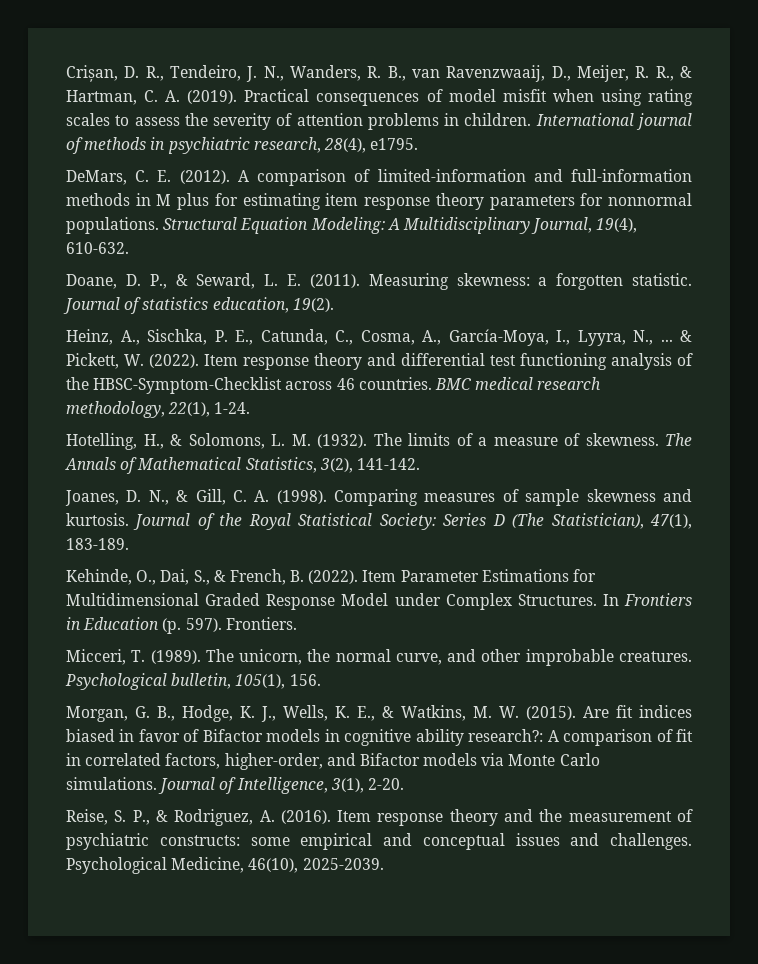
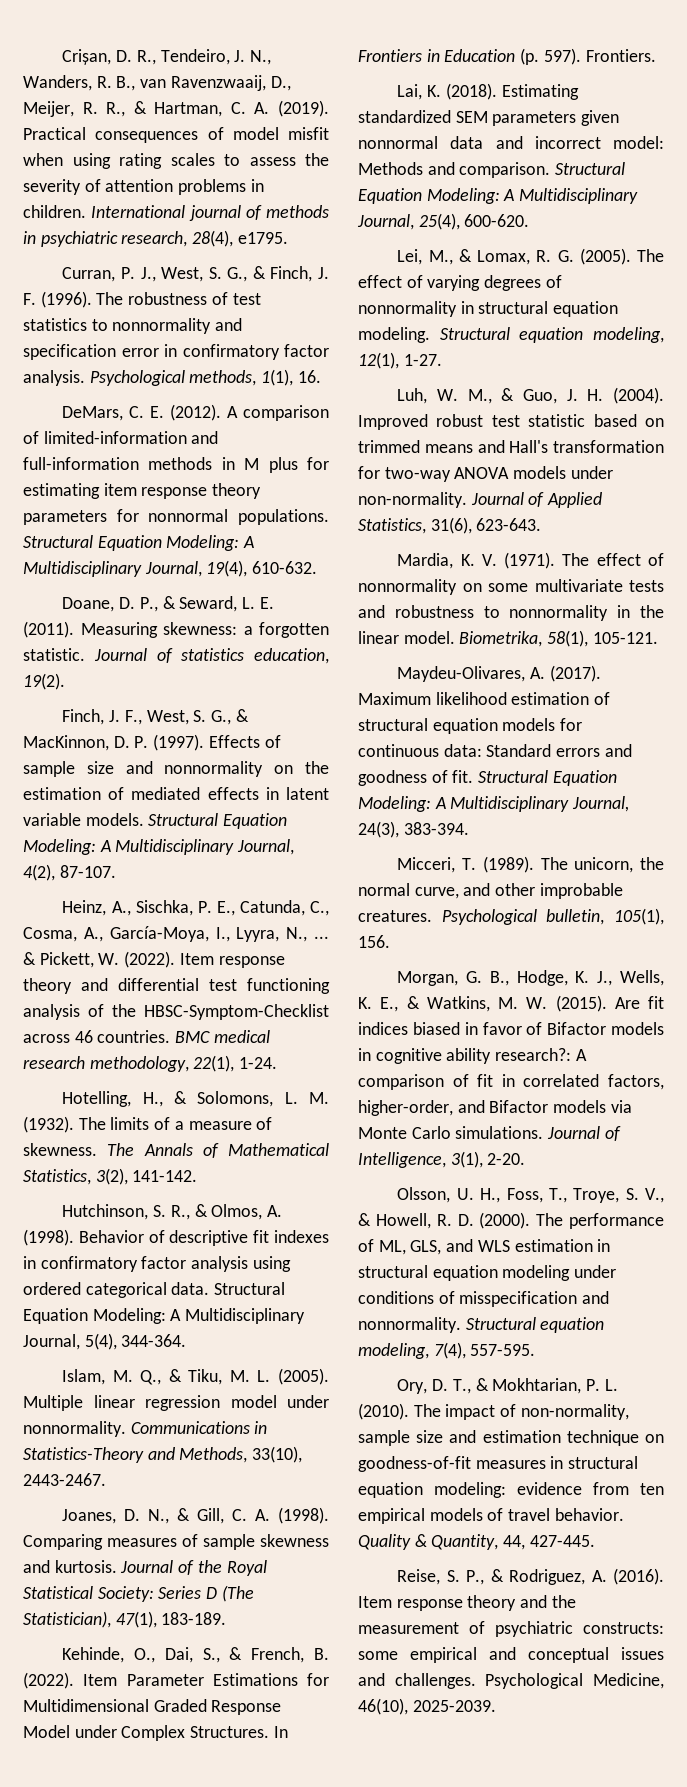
(419, 144) none -> [62,266,329,282] [23,291,261,308] [23,318,243,334] [23,344,329,360] [23,369,321,386] // Curran, P. J., West, S. G., & Finch, J. F. (1996). The robustness of test statistics to nonnormality and specification error in confirmatory factor analysis. Psychological methods, 1(1), 16.
(334, 305) none -> [62,709,249,725] [23,734,281,751] [23,761,330,777] [23,787,329,800] [23,813,288,829] [23,839,295,855] [23,864,116,881] // Finch, J. F., West, S. G., & MacKinnon, D. P. (1997). Effects of sample size and nonnormality on the estimation of mediated effects in latent variable models. Structural Equation Modeling: A Multidisciplinary Journal, 4(2), 87-107.
(420, 464) none -> [62,1204,283,1220] [23,1229,329,1246] [23,1256,291,1272] [23,1282,286,1298] [23,1308,306,1324] [23,1333,187,1350] [62,1368,329,1385] [23,1395,329,1411] [23,1421,268,1437] [23,1446,303,1463] [23,1473,106,1486] // Hutchinson, S. R., & Olmos, A. (1998). Behavior of descriptive fit indexes in confirmatory factor analysis using ordered categorical data. Structural Equation Modeling: A Multidisciplinary Journal, 5(4), 344-364. // Islam, M. Q., & Tiku, M. L. (2005). Multiple linear regression model under nonnormality. Communications in Statistics-Theory and Methods, 33(10), 2443-2467.
(297, 623) none -> [397,83,579,100] [358,110,620,126] [358,136,664,149] [358,162,626,178] [358,188,639,204] [357,213,530,230] [397,248,664,265] [358,275,562,291] [358,301,619,317] [358,327,664,343] [358,352,442,369] [397,387,664,404] [358,414,664,430] [358,440,664,453] [358,466,613,482] [358,492,603,508] [358,517,542,534] [397,552,664,569] [358,579,664,595] [358,605,664,621] [358,630,658,647] [397,665,601,682] [358,692,611,705] [358,718,583,734] [358,744,632,757] [358,770,617,786] [358,796,630,812] [358,821,469,838] // Lai, K. (2018). Estimating standardized SEM parameters given nonnormal data and incorrect model: Methods and comparison. Structural Equation Modeling: A Multidisciplinary Journal, 25(4), 600-620. // Lei, M., & Lomax, R. G. (2005). The effect of varying degrees of nonnormality in structural equation modeling. Structural equation modeling, 12(1), 1-27. // Luh, W. M., & Guo, J. H. (2004). Improved robust test statistic based on trimmed means and Hall's transformation for two-way ANOVA models under non-normality. Journal of Applied Statistics, 31(6), 623-643. // Mardia, K. V. (1971). The effect of nonnormality on some multivariate tests and robustness to nonnormality in the linear model. Biometrika, 58(1), 105-121. // Maydeu-Olivares, A. (2017). Maximum likelihood estimation of structural equation models for continuous data: Standard errors and goodness of fit. Structural Equation Modeling: A Multidisciplinary Journal, 24(3), 383-394.
(404, 784) none -> [397,1187,664,1203] [358,1212,664,1229] [358,1239,611,1255] [358,1265,617,1281] [358,1291,610,1307] [358,1317,605,1333] [358,1342,536,1359] [397,1378,618,1394] [358,1403,629,1420] [358,1430,664,1446] [358,1456,639,1472] [358,1482,664,1498] [358,1508,624,1524] [358,1534,595,1550] // Olsson, U. H., Foss, T., Troye, S. V., & Howell, R. D. (2000). The performance of ML, GLS, and WLS estimation in structural equation modeling under conditions of misspecification and nonnormality. Structural equation modeling, 7(4), 557-595. // Ory, D. T., & Mokhtarian, P. L. (2010). The impact of non-normality, sample size and estimation technique on goodness-of-fit measures in structural equation modeling: evidence from ten empirical models of travel behavior. Quality & Quantity, 44, 427-445.

